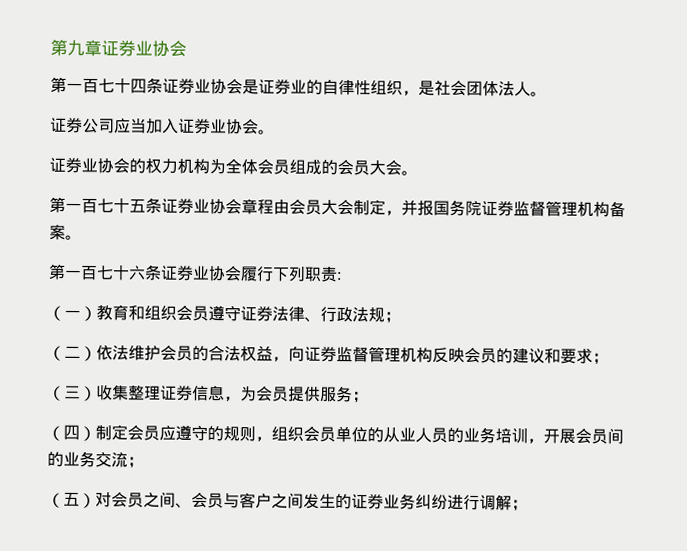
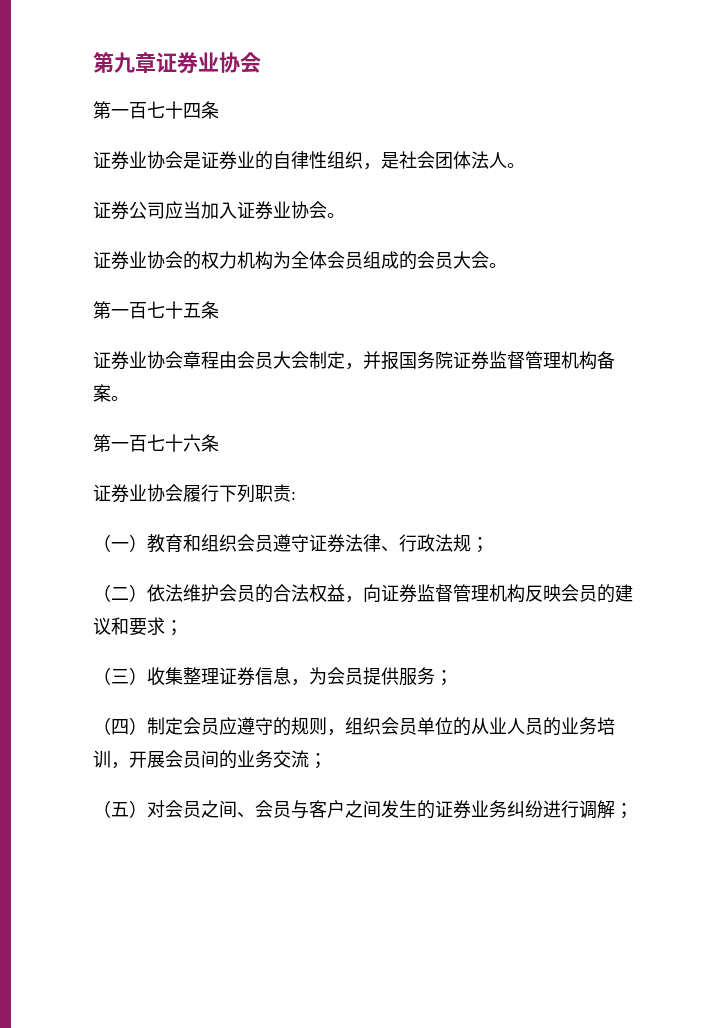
(163, 85) none -> (219, 110) //
(162, 205) none -> (219, 310) //
(162, 272) none -> (219, 443) //

